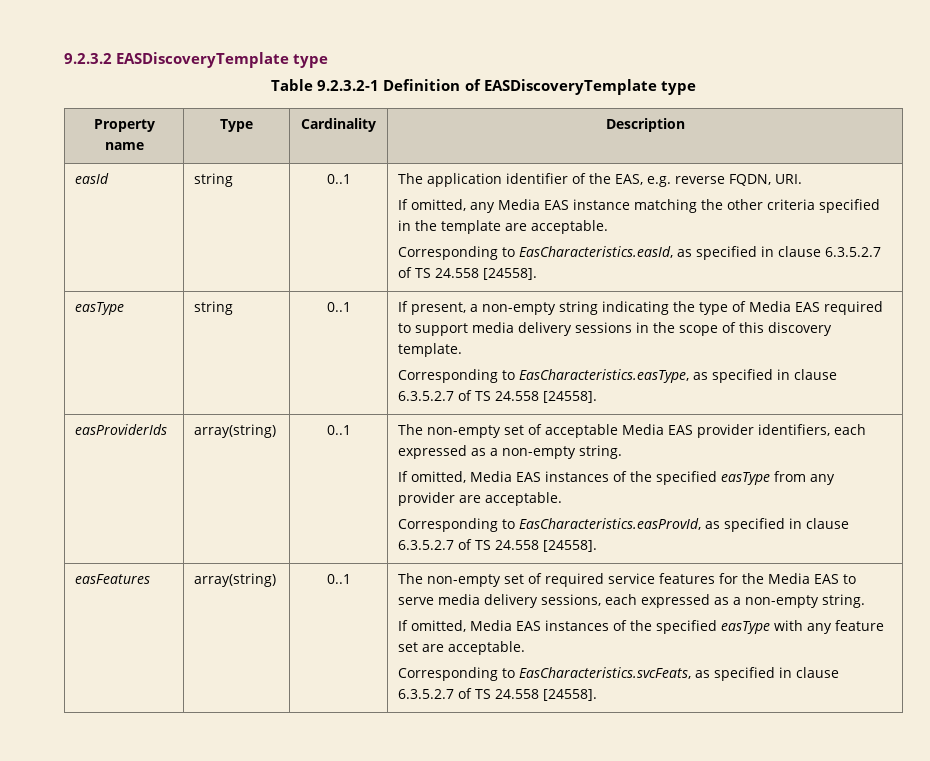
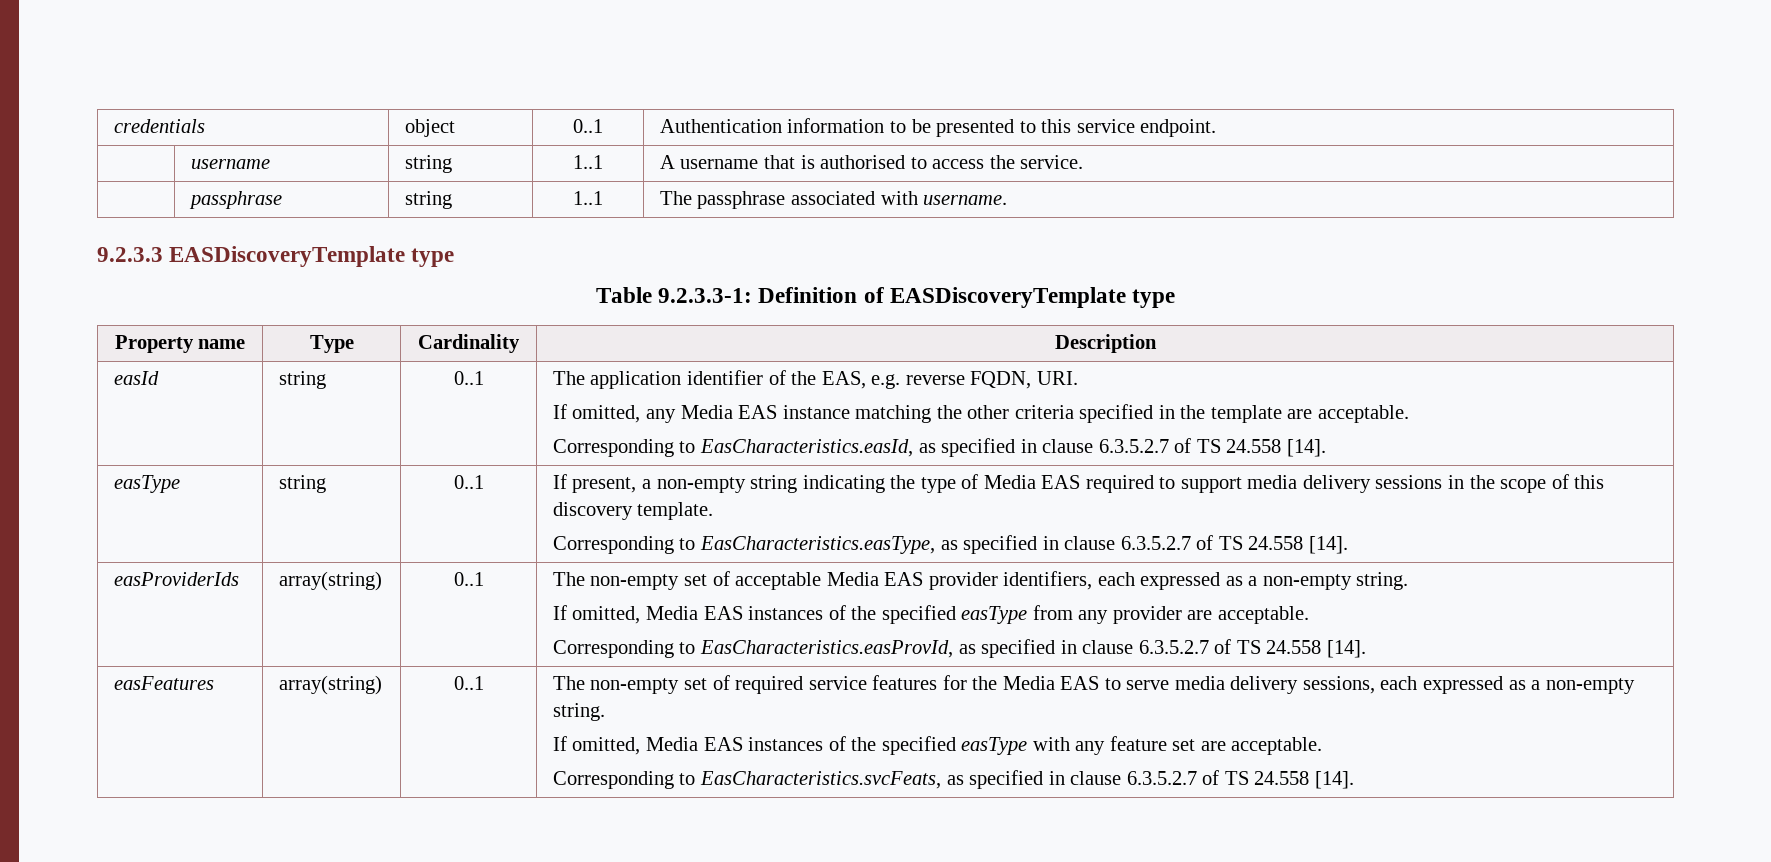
[64,53,112,64] 9.2.3.2 -> [113,119,205,133] [404,119,455,137] [573,119,603,133] [659,118,1217,137] [190,159,270,169] [404,155,452,173] [573,155,603,169] [659,155,1084,169] [188,191,282,209] [404,191,452,209] [573,191,603,205] [659,191,1008,209] [97,247,163,262] credentials | object | 0..1 | Authentication information to be presented to this service endpoint. // | username | string | 1..1 | A username that is authorised to access the service. // | passphrase | string | 1..1 | The passphrase associated with username. // 9.2.3.3
[317,80,380,91] 9.2.3.2-1 -> [658,288,753,303] 9.2.3.3-1:
[483,268,538,280] [24558]. -> [1286,439,1326,457] [14].
[543,391,598,403] [24558]. -> [1308,536,1348,554] [14].
[543,540,598,552] [24558]. -> [1326,640,1366,658] [14].
[543,689,598,701] [24558]. -> [1314,771,1354,789] [14].

